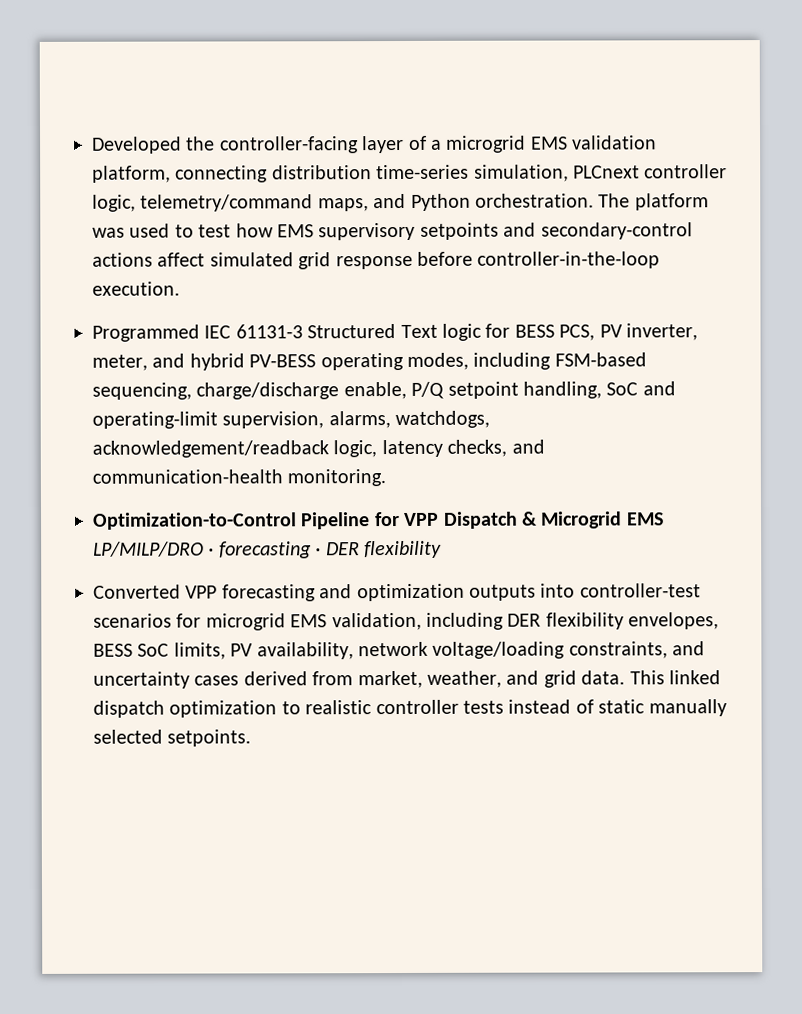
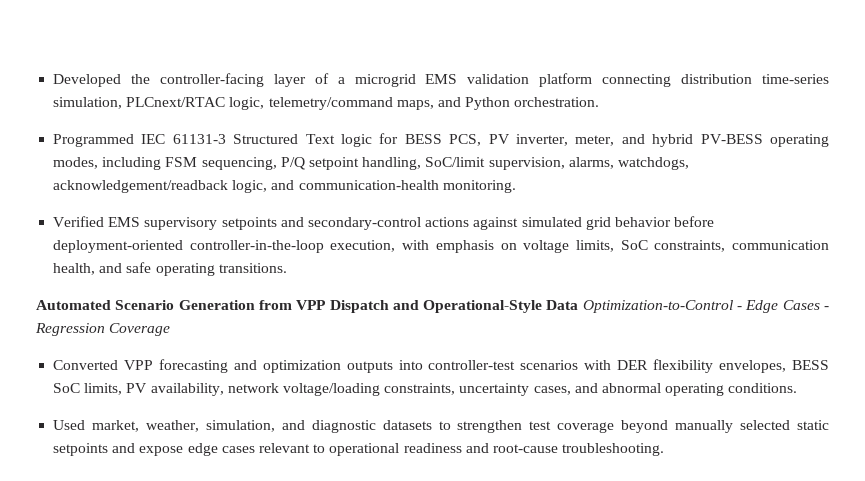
[92,165,171,183] platform, -> [539,73,593,87] platform
[573,164,728,179] PLCnext controller -> [126,97,226,107] PLCnext/RTAC
[598,193,709,211] [92,222,693,241] [92,251,661,270] [92,281,180,296] The platform was used to test how EMS supervisory setpoints and secondary-control actions affect simulated grid response before controller-in-the-loop execution. -> (600, 102) none
[554,352,647,367] [92,381,676,400] [92,411,218,429] FSM-based sequencing, charge/discharge enable, P/Q setpoint handling, SoC and operating-limit -> [165,157,486,170] FSM sequencing, P/Q setpoint handling, SoC/limit
[381,439,508,458] latency checks, -> (268, 186) none
[93,511,664,530] [93,540,442,559] Optimization-to-Control Pipeline for VPP Dispatch & Microgrid EMS LP/MILP/DRO · forecasting · DER flexibility -> [53,216,715,230] [53,240,830,253] [53,262,287,276] [36,300,829,313] [35,323,171,336] Verified EMS supervisory setpoints and secondary-control actions against simulated grid behavior before deployment-oriented controller-in-the-loop execution, with emphasis on voltage limits, SoC constraints, communication health, and safe operating transitions. // Automated Scenario Generation from VPP Dispatch and Operational-Style Data Optimization-to-Control - Edge Cases - Regression Coverage
[176,612,504,631] for microgrid EMS validation, including -> [584,360,612,370] with
[672,641,706,656] [93,670,721,689] [93,699,727,718] [93,729,252,747] and uncertainty cases derived from market, weather, and grid data. This linked dispatch optimization to realistic controller tests instead of static manually selected setpoints. -> [459,383,798,396] [53,420,829,433] [53,443,665,456] uncertainty cases, and abnormal operating conditions. // Used market, weather, simulation, and diagnostic datasets to strengthen test coverage beyond manually selected static setpoints and expose edge cases relevant to operational readiness and root-cause troubleshooting.

